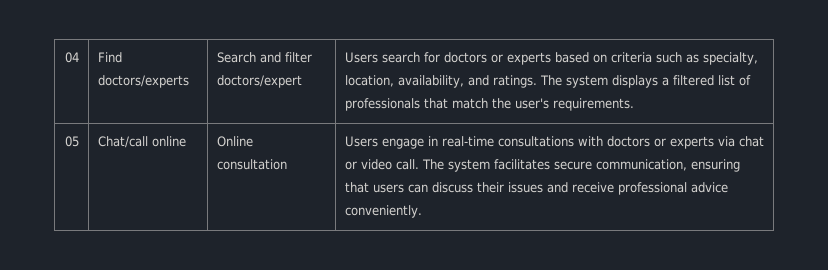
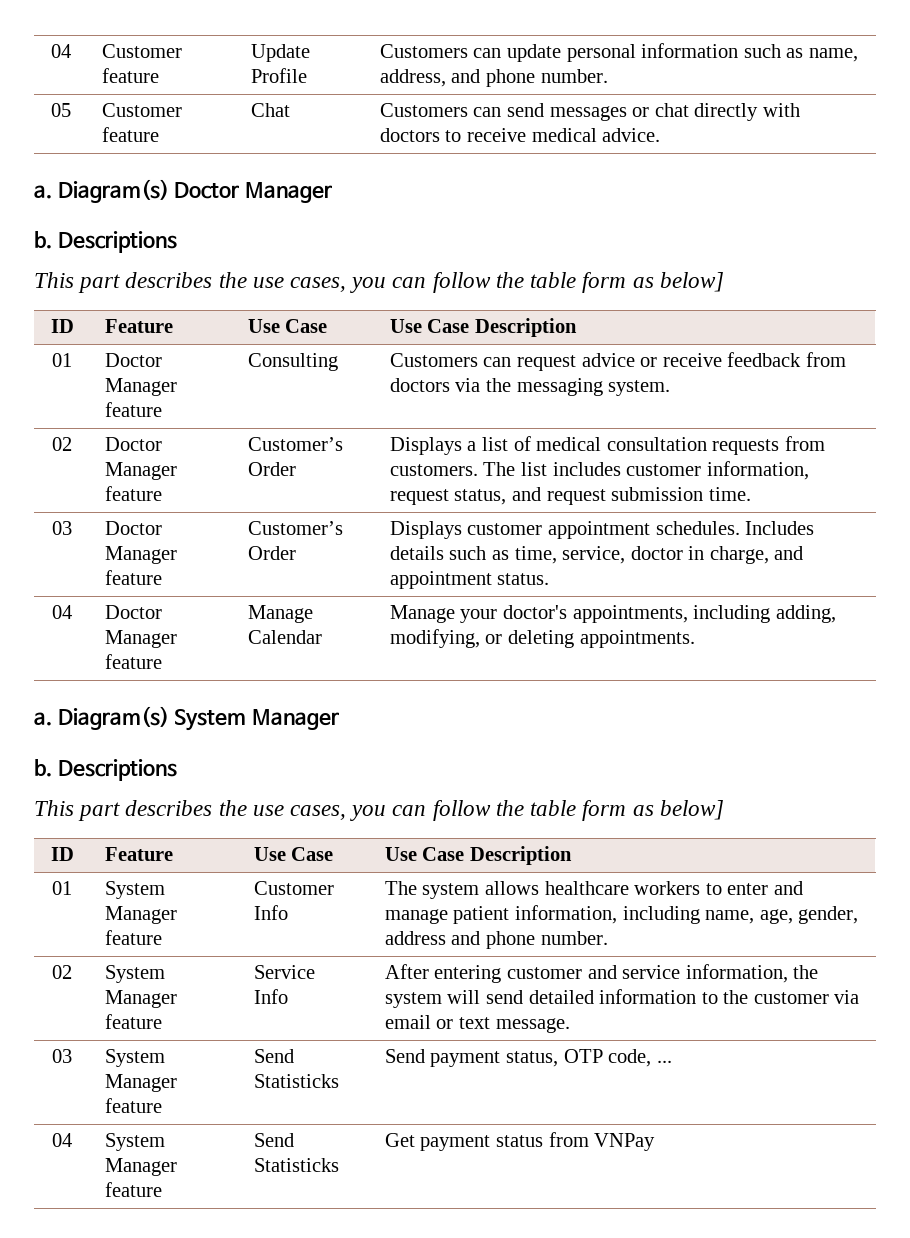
[64,52,79,63] [97,52,122,63] [97,75,189,88] [216,52,312,63] [216,75,302,88] [344,52,758,65] [344,75,751,88] [344,98,634,111] [64,136,79,147] [97,136,186,148] [216,136,253,147] [216,159,287,170] [344,136,764,149] [344,159,740,172] [344,182,728,195] [344,205,422,218] 04 | Find doctors/experts | Search and filter doctors/expert | Users search for doctors or experts based on criteria such as specialty, location, availability, and ratings. The system displays a filtered list of professionals that match the user's requirements. // 05 | Chat/call online | Online consultation | Users engage in real-time consultations with doctors or experts via chat or video call. The system facilitates secure communication, ensuring that users can discuss their issues and receive professional advice conveniently. -> [50,44,71,58] [101,44,182,58] [101,68,159,83] [250,44,310,62] [250,68,307,83] [379,43,858,62] [379,69,608,87] [50,103,71,117] [101,103,182,117] [101,127,159,142] [250,103,290,117] [379,103,800,121] [379,128,661,142] [34,179,332,203] [34,231,177,253] [34,272,724,293] [50,319,74,333] [104,319,173,333] [247,319,328,333] [389,318,577,337] [52,353,72,367] [104,353,162,367] [104,378,177,396] [104,402,162,417] [247,353,338,371] [389,352,846,371] [389,378,671,396] [52,437,72,451] [104,437,162,451] [104,462,177,480] [104,486,162,501] [247,437,343,451] [247,462,296,476] [389,436,825,455] [389,461,809,480] [389,487,751,505] [52,521,72,535] [104,521,162,535] [104,546,177,564] [104,570,162,585] [247,521,343,535] [247,546,296,560] [389,521,815,539] [389,546,804,564] [389,571,550,589] [52,605,72,619] [104,605,162,619] [104,630,177,648] [104,654,162,669] [247,605,313,623] [247,630,322,644] [389,605,836,623] [389,629,695,648] [34,706,339,731] [34,759,177,781] [34,800,724,821] [50,847,74,861] [104,847,173,861] [253,847,334,861] [384,846,572,865] [52,881,72,895] [104,881,165,899] [104,906,177,924] [104,930,162,945] [253,881,334,895] [253,905,288,920] [384,881,803,899] [384,905,859,924] [384,931,608,949] [52,965,72,979] [104,965,165,983] [104,990,177,1008] [104,1014,162,1029] [253,965,315,979] [253,989,288,1004] [384,964,819,983] [384,989,860,1008] [384,1015,570,1033] [52,1049,72,1063] [104,1049,165,1067] [104,1074,177,1092] [104,1098,162,1113] [253,1049,294,1063] [253,1074,339,1088] [384,1049,672,1067] [52,1133,72,1147] [104,1133,165,1151] [104,1158,177,1176] [104,1182,162,1197] [253,1133,294,1147] [253,1158,339,1172] [384,1132,656,1151] 04 | Customer feature | Update Profile | Customers can update personal information such as name, address, and phone number. // 05 | Customer feature | Chat | Customers can send messages or chat directly with doctors to receive medical advice. // a. Diagram(s) Doctor Manager // b. Descriptions // This part describes the use cases, you can follow the table form as below] // ID | Feature | Use Case | Use Case Description // 01 | Doctor Manager feature | Consulting | Customers can request advice or receive feedback from doctors via the messaging system. // 02 | Doctor Manager feature | Customer’s Order | Displays a list of medical consultation requests from customers. The list includes customer information, request status, and request submission time. // 03 | Doctor Manager feature | Customer’s Order | Displays customer appointment schedules. Includes details such as time, service, doctor in charge, and appointment status. // 04 | Doctor Manager feature | Manage Calendar | Manage your doctor's appointments, including adding, modifying, or deleting appointments. // a. Diagram(s) System Manager // b. Descriptions // This part describes the use cases, you can follow the table form as below] // ID | Feature | Use Case | Use Case Description // 01 | System Manager feature | Customer Info | The system allows healthcare workers to enter and manage patient information, including name, age, gender, address and phone number. // 02 | System Manager feature | Service Info | After entering customer and service information, the system will send detailed information to the customer via email or text message. // 03 | System Manager feature | Send Statisticks | Send payment status, OTP code, ... // 04 | System Manager feature | Send Statisticks | Get payment status from VNPay

